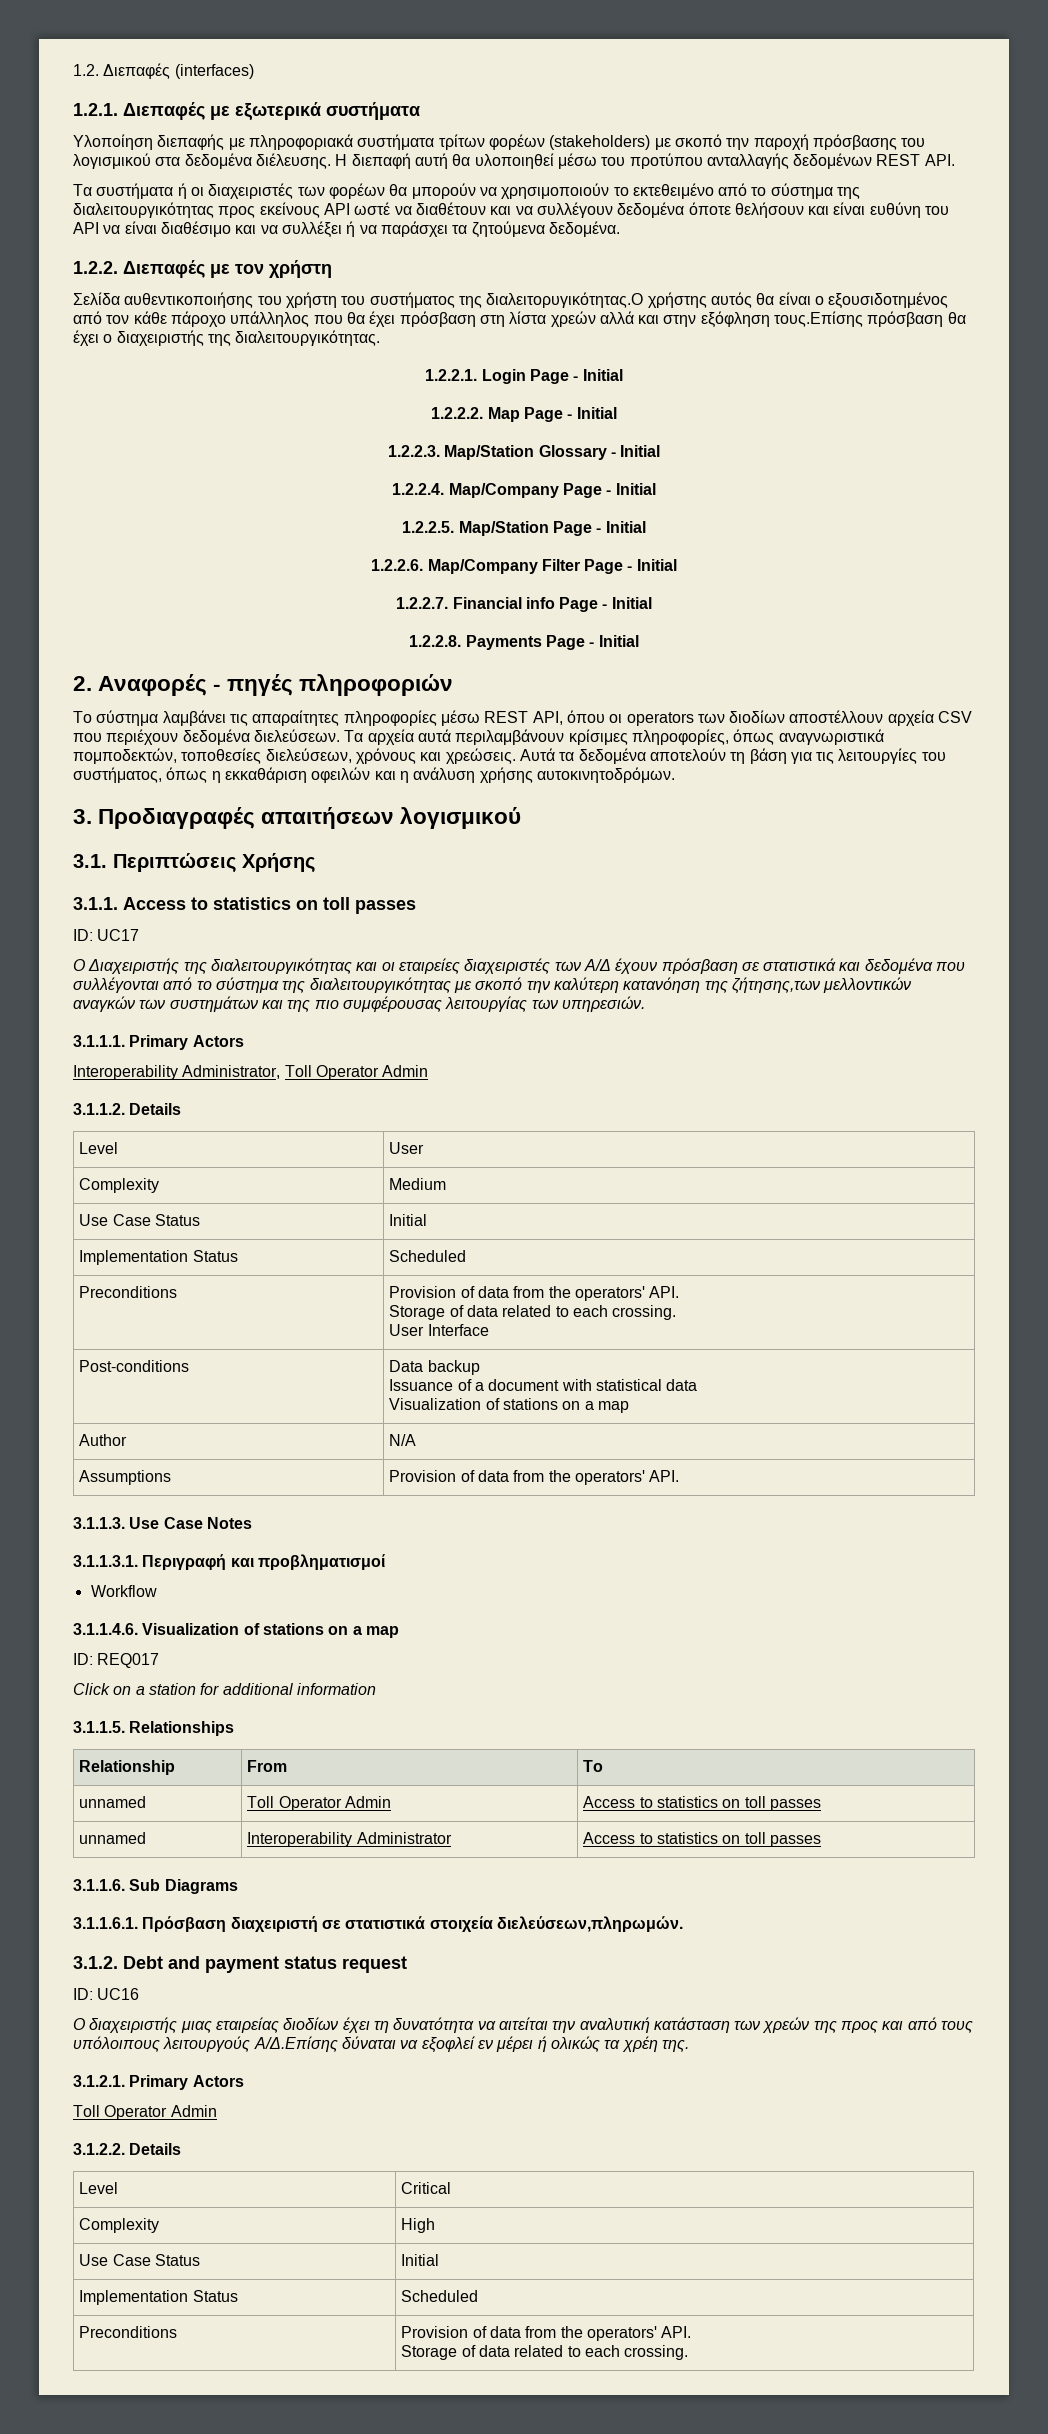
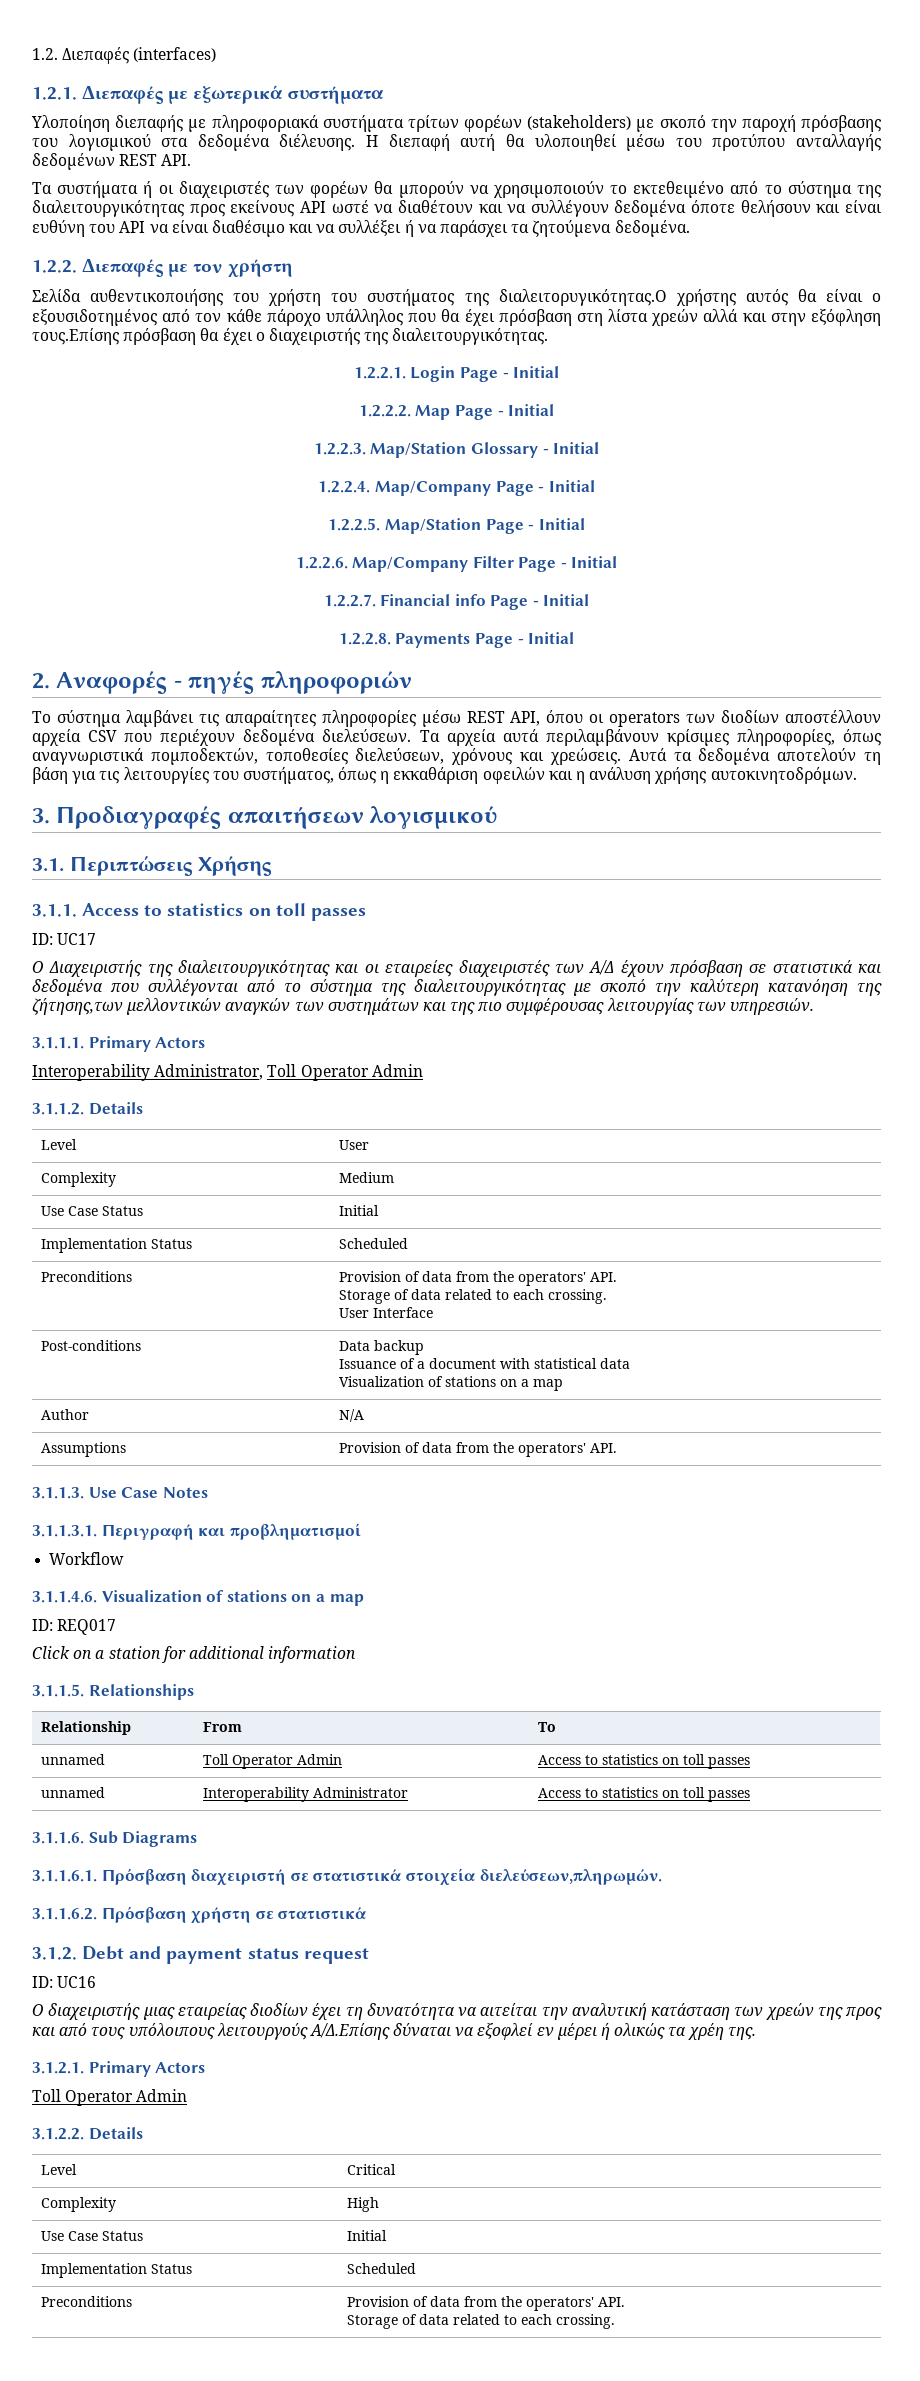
(683, 1924) none -> [32,1906,367,1924] // 3.1.1.6.2. Πρόσβαση χρήστη σε στατιστικά

